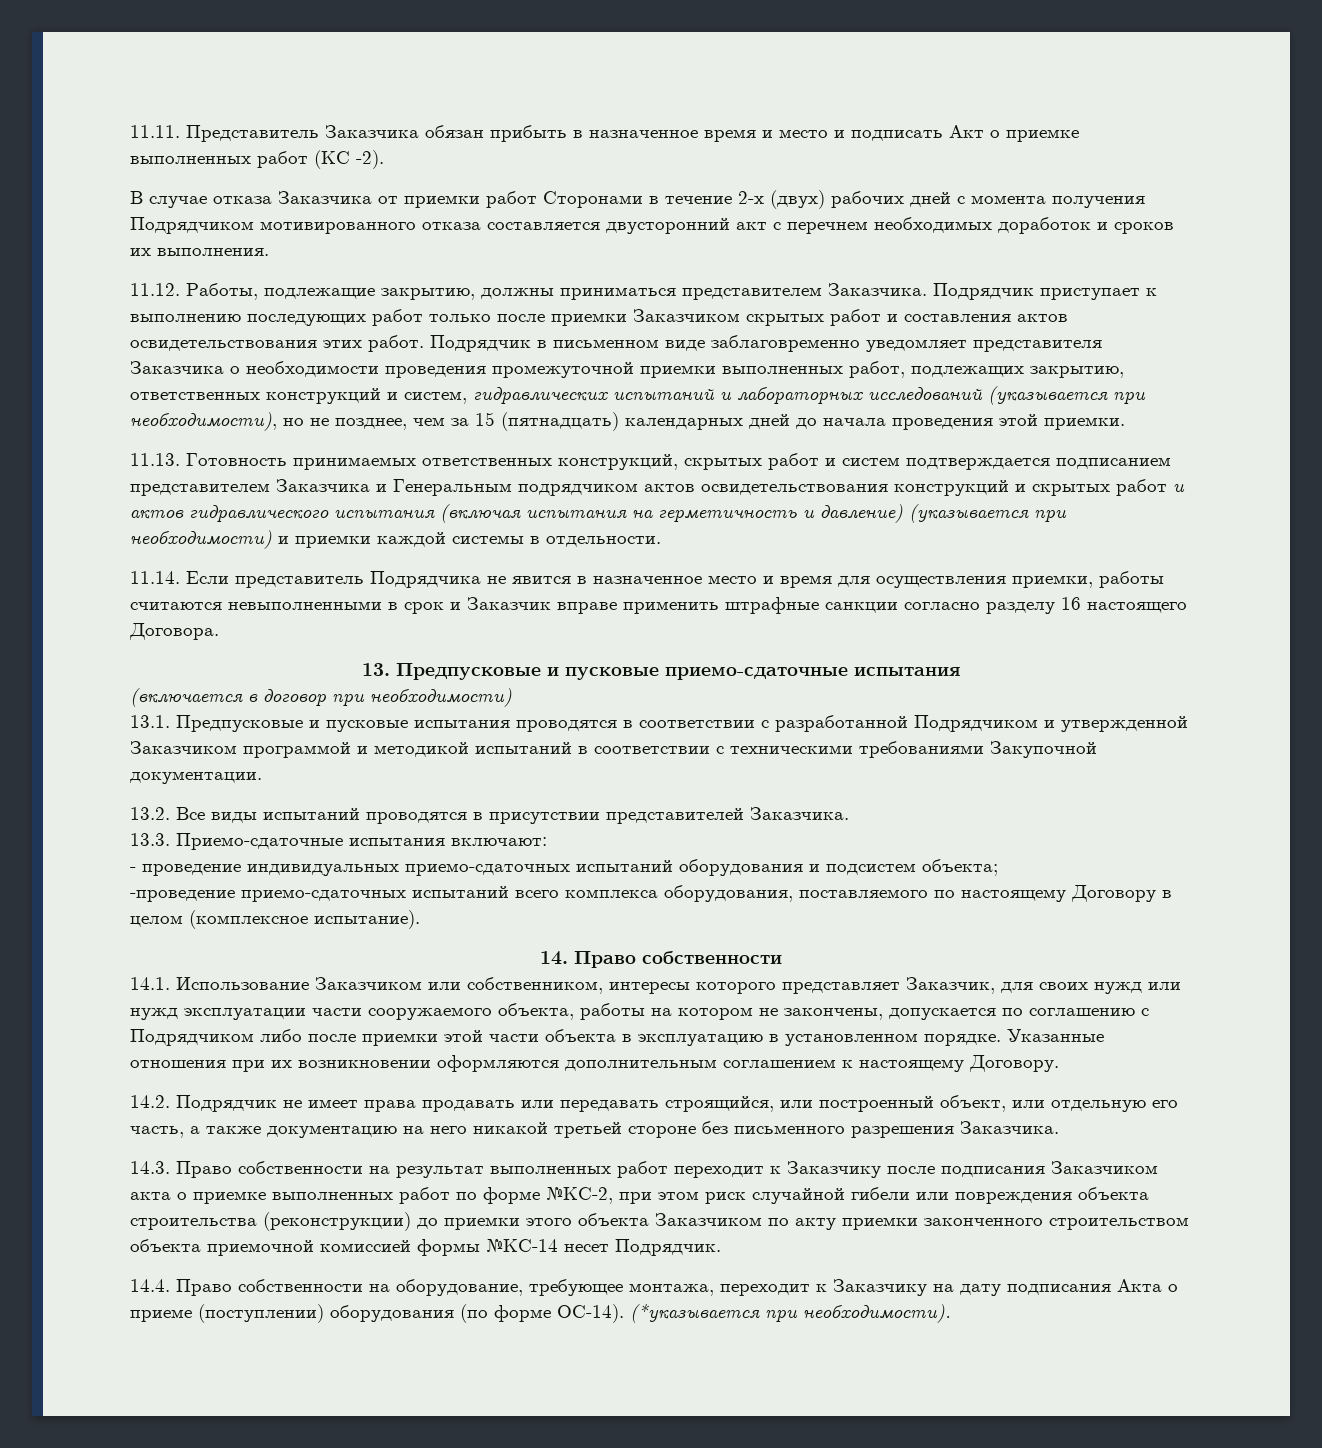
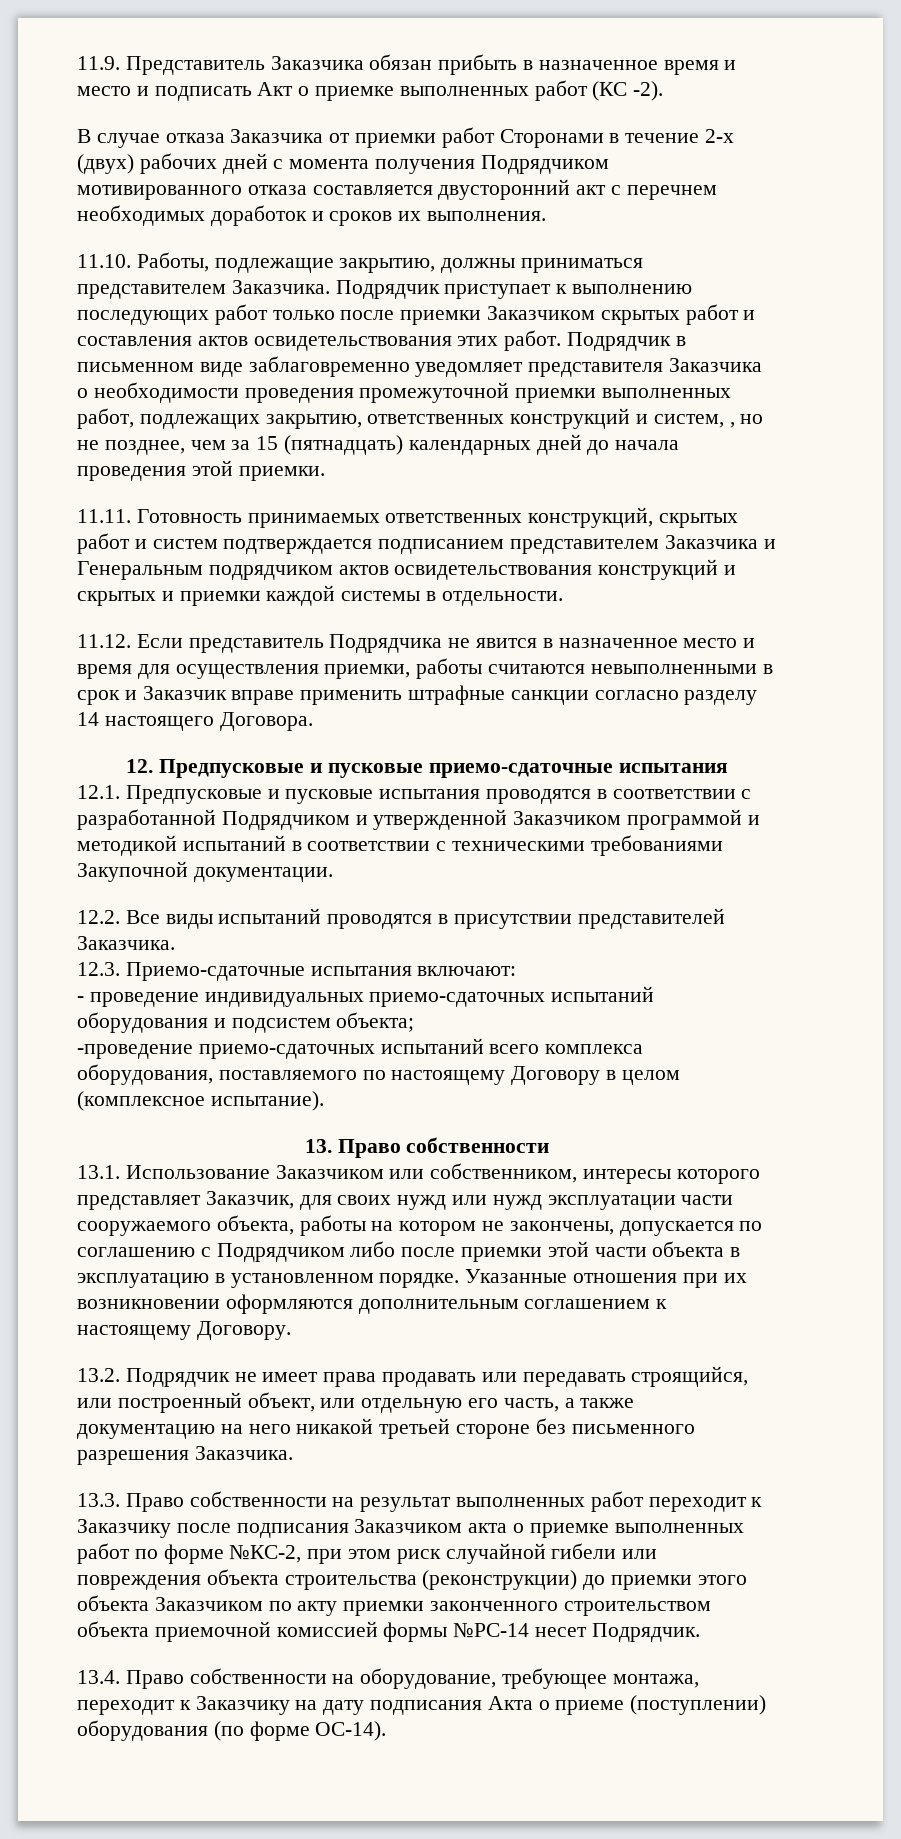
[130,125,180,138] 11.11. -> [77,56,120,70] 11.9.
[130,283,180,296] 11.12. -> [77,254,131,268] 11.10.
[473,386,1146,405] [130,412,277,431] гидравлических испытаний и лабораторных исследований (указывается при необходимости), -> [729,422,735,428] ,
[130,453,180,466] 11.13. -> [77,509,131,523] 11.11.
[1116,479,1185,496] [130,504,1067,523] [130,530,272,549] работ и актов гидравлического испытания (включая испытания на герметичность и давление) (указывается при необходимости) -> (156, 598) none
[130,571,180,584] 11.14. -> [77,634,131,648] 11.12.
[1061,597,1081,610] 16 -> [77,712,99,726] 14
[361,663,390,676] 13. -> [126,759,154,773] 12.
[130,688,512,707] [130,715,170,728] (включается в договор при необходимости) // 13.1. -> [77,785,120,799] 12.1.
[130,807,170,820] 13.2. -> [77,910,120,924] 12.2.
[130,833,170,846] 13.3. -> [77,962,120,976] 12.3.
[540,951,568,965] 14. -> [304,1139,332,1153] 13.
[130,977,170,990] 14.1. -> [77,1165,120,1179] 13.1.
[130,1095,170,1108] 14.2. -> [77,1368,120,1382] 13.2.
[130,1161,170,1174] 14.3. -> [77,1493,120,1507] 13.3.
[486,1239,558,1252] №КС-14 -> [453,1623,530,1638] №РС-14
[130,1279,170,1292] 14.4. -> [77,1670,120,1684] 13.4.
[630,1304,951,1323] (*указывается при необходимости). -> (387, 1731) none

